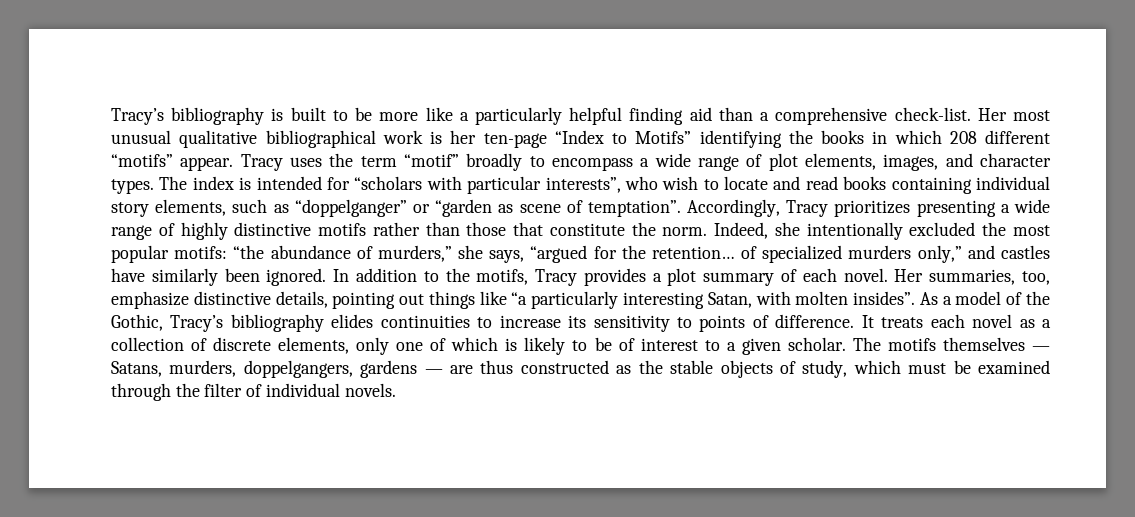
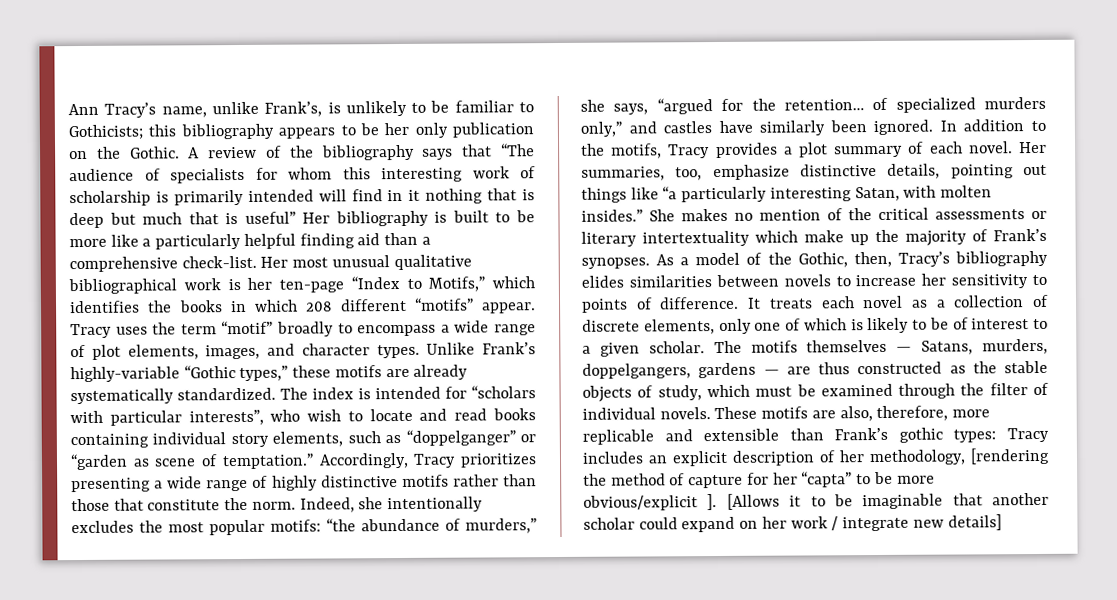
[111,108,164,125] Tracy’s -> [68,100,534,118] [68,122,534,141] [69,143,535,161] [69,166,536,184] [69,188,535,207] [69,211,331,229] Ann Tracy’s name, unlike Frank’s, is unlikely to be familiar to Gothicists; this bibliography appears to be her only publication on the Gothic. A review of the bibliography says that “The audience of specialists for whom this interesting work of scholarship is primarily intended will find in it nothing that is deep but much that is useful” Her
[635,130,782,148] Motifs” identifying -> [428,276,535,292] [69,300,140,314] Motifs,” which identifies
(154, 186) none -> [426,342,536,355] [70,364,469,383] [70,387,276,405] Unlike Frank’s highly-variable “Gothic types,” these motifs are already systematically standardized.
[587,200,681,217] temptation”. -> [221,453,314,470] temptation.”
[909,222,976,236] excluded -> [71,520,134,534] excludes
[853,291,916,305] insides”. -> [581,207,1047,222] [581,228,1047,247] [581,257,650,269] insides.” She makes no mention of the critical assessments or literary intertextuality which make up the majority of Frank’s synopses.
(163, 322) none -> [853,251,892,268] then,
[380,315,470,328] continuities -> [628,274,831,288] similarities between novels
[568,315,587,328] its -> [921,273,947,286] her
(396, 390) none -> [714,405,991,422] [582,427,1049,445] [582,447,1050,467] [583,471,935,489] [583,492,1049,511] [583,514,1002,533] These motifs are also, therefore, more replicable and extensible than Frank’s gothic types: Tracy includes an explicit description of her methodology, [rendering the method of capture for her “capta” to be more obvious/explicit ]. [Allows it to be imaginable that another scholar could expand on her work / integrate new details]

